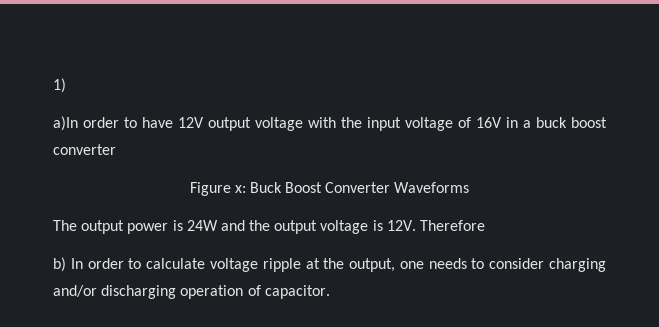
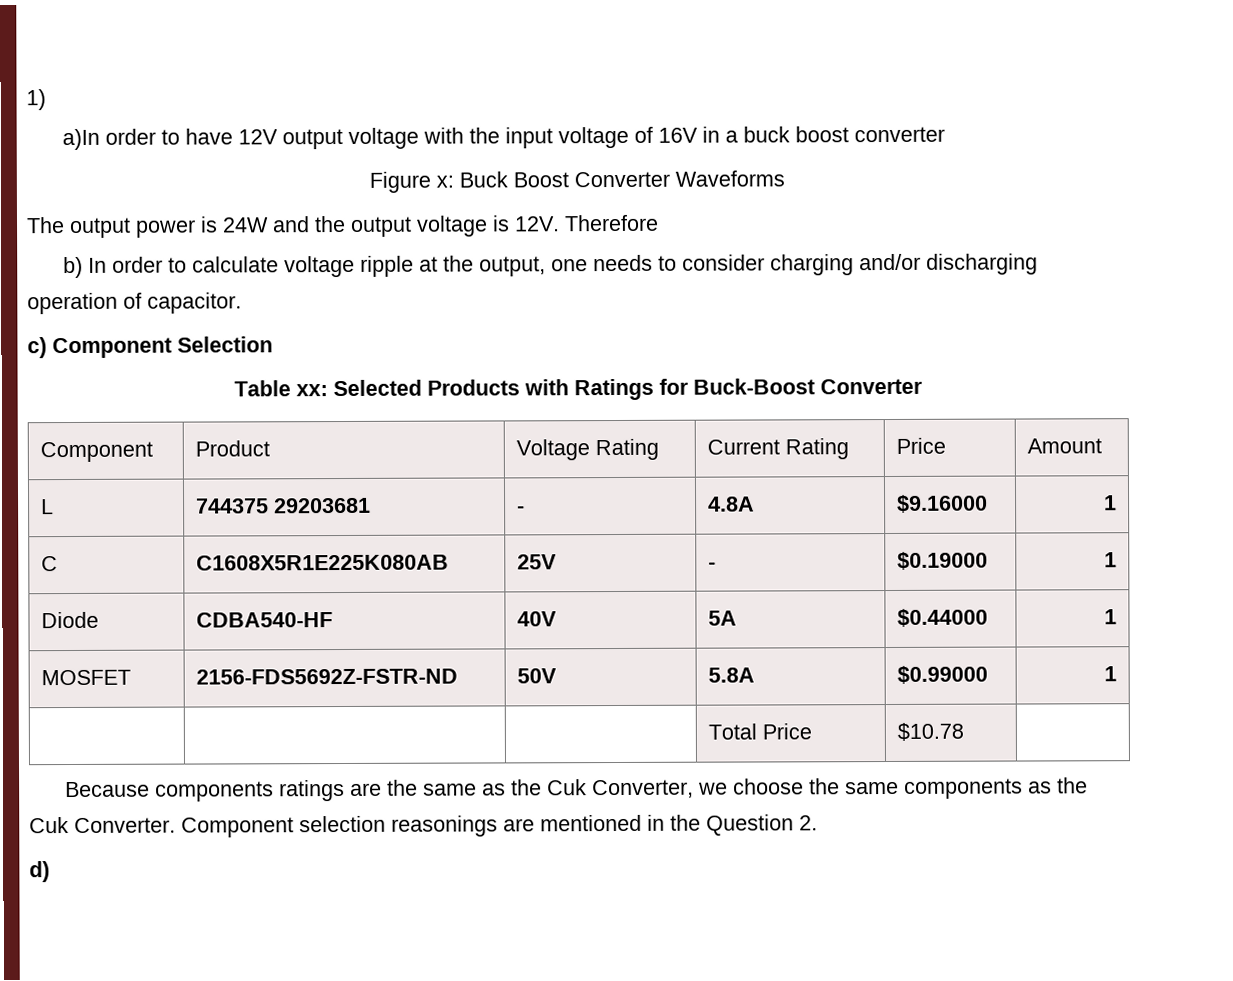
(330, 292) none -> [27,336,273,359] [234,378,923,401] [39,441,153,463] [194,440,270,457] [515,438,659,461] [706,438,849,460] [895,437,946,454] [1026,438,1102,454] [40,499,54,515] [195,497,371,514] [516,505,525,513] [707,496,755,512] [896,494,988,513] [1104,495,1118,511] [40,556,58,572] [195,554,449,571] [516,554,557,570] [707,561,716,569] [896,551,988,570] [1104,552,1118,568] [40,611,99,629] [195,612,333,628] [516,611,557,627] [707,610,737,626] [896,608,988,627] [1104,609,1118,625] [40,669,131,686] [195,668,458,685] [516,668,557,684] [707,667,755,683] [896,665,988,684] [1104,666,1118,682] [707,723,812,740] [896,722,964,741] [64,777,1088,802] [29,814,818,838] [29,861,50,883] // c) Component Selection // Table xx: Selected Products with Ratings for Buck-Boost Converter // Component | Product | Voltage Rating | Current Rating | Price | Amount // L | 744375 29203681 | - | 4.8A | $9.16000 | 1 // C | C1608X5R1E225K080AB | 25V | - | $0.19000 | 1 // Diode | CDBA540-HF | 40V | 5A | $0.44000 | 1 // MOSFET | 2156-FDS5692Z-FSTR-ND | 50V | 5.8A | $0.99000 | 1 // | | | Total Price | $10.78 | // Because components ratings are the same as the Cuk Converter, we choose the same components as the Cuk Converter. Component selection reasonings are mentioned in the Question 2. // d)

